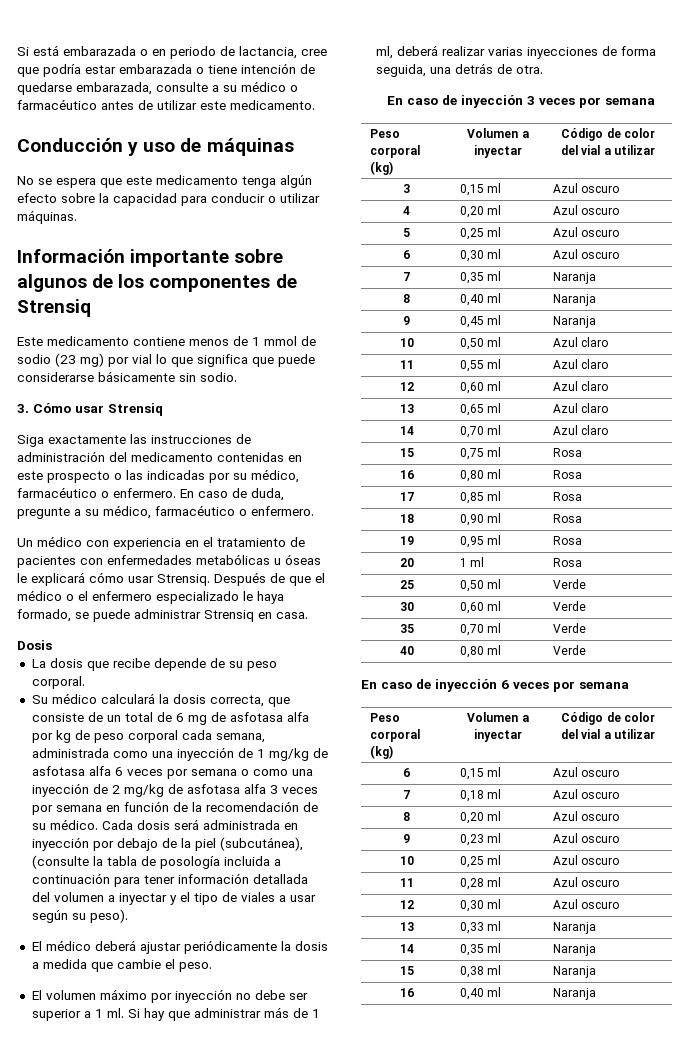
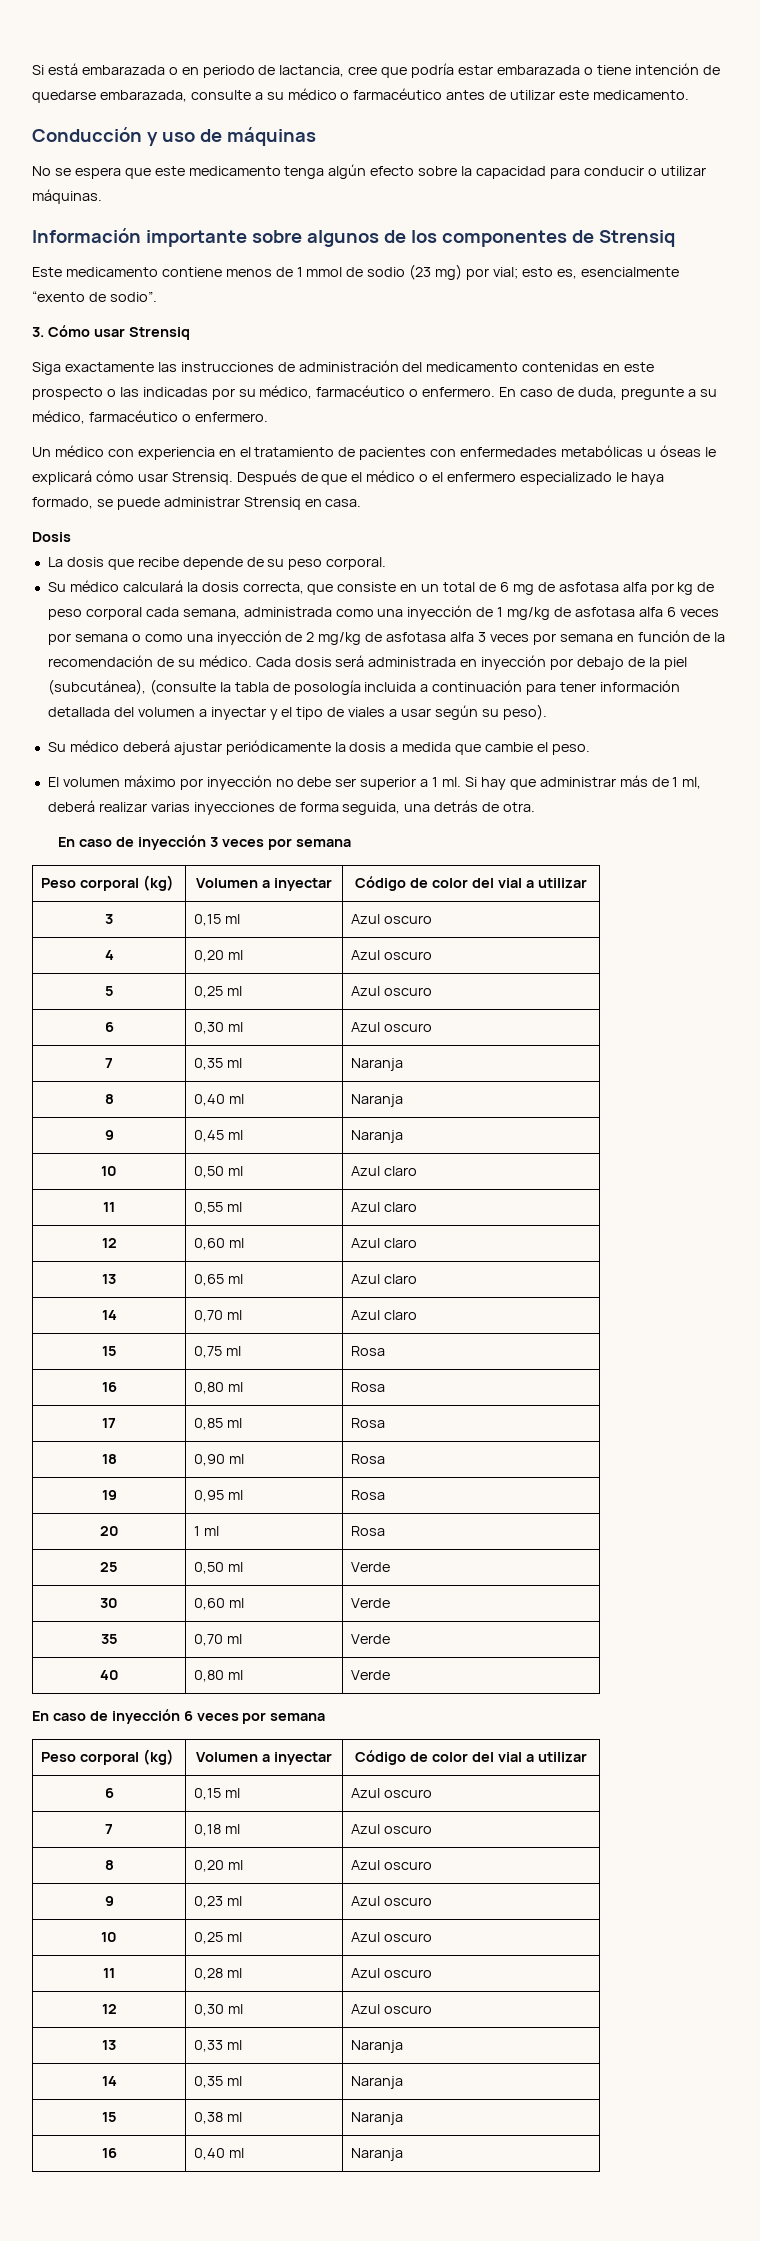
[132,354,315,367] [17,371,237,382] vial lo que significa que puede considerarse básicamente sin sodio. -> [492,267,679,279] [32,291,157,302] vial; esto es, esencialmente “exento de sodio”.
[87,712,103,722] de -> [400,584,418,592] en
[31,941,42,951] El -> [47,742,66,752] Su

